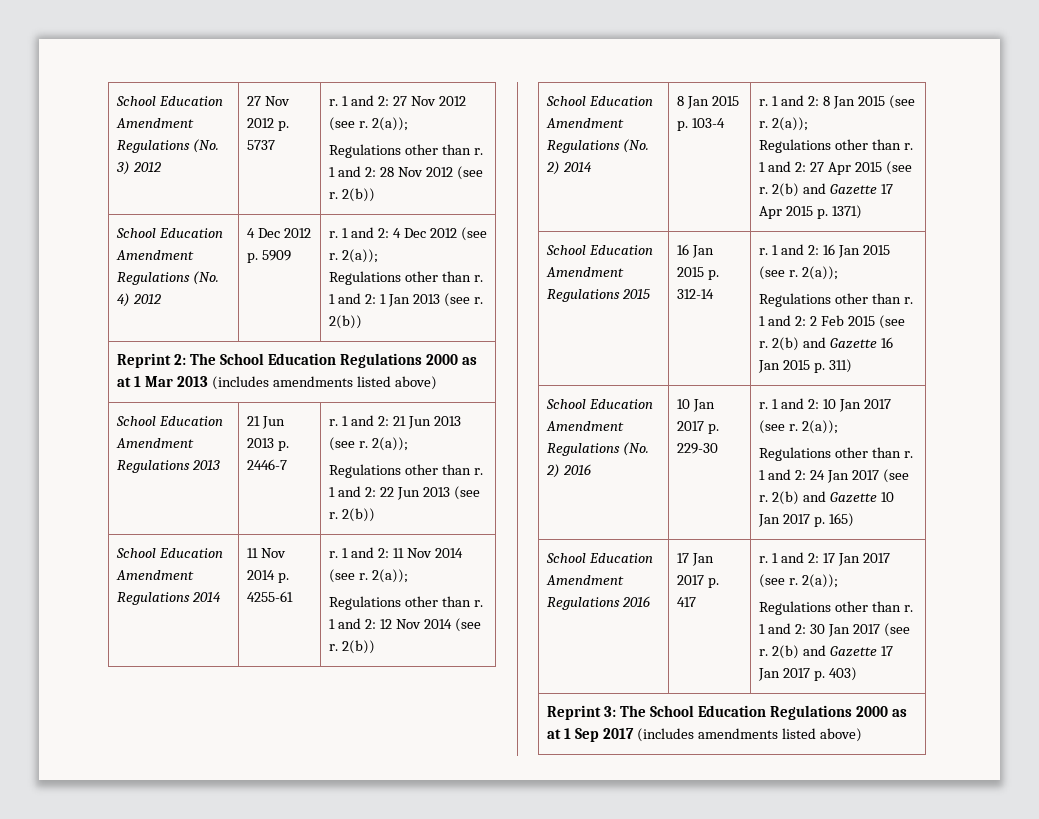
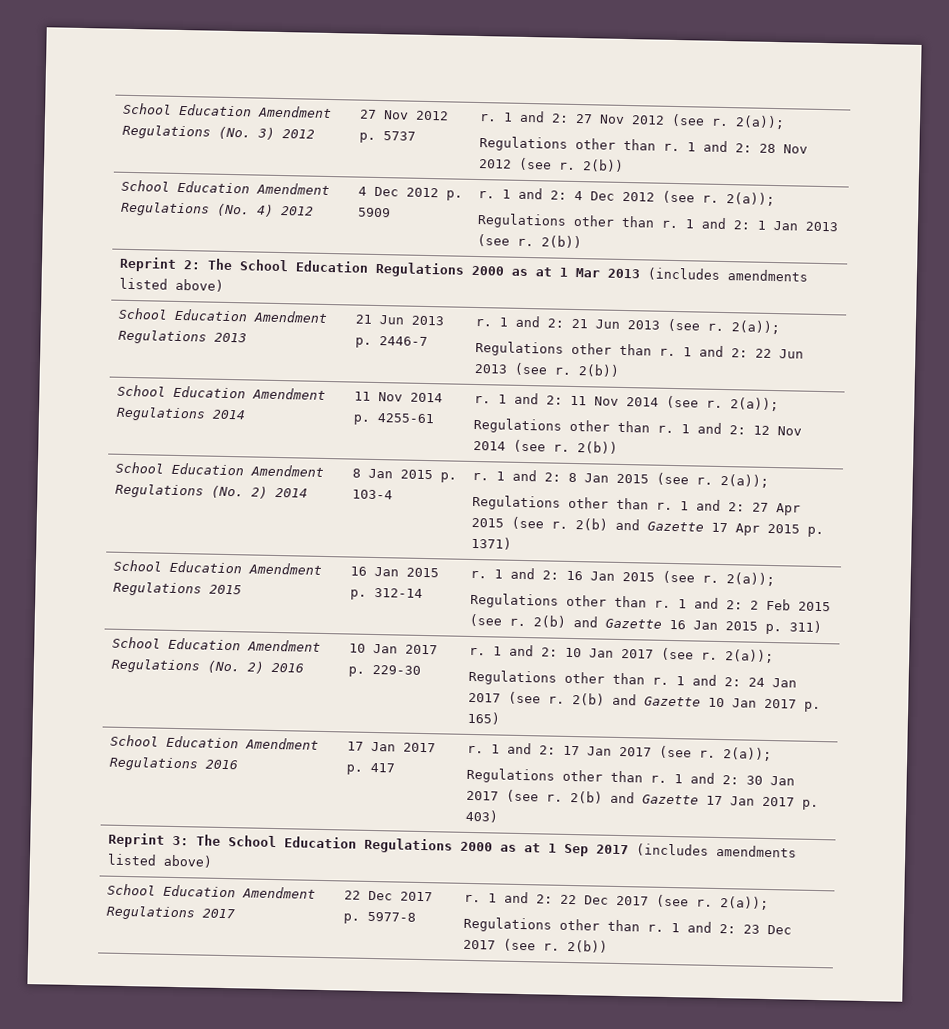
(862, 735) none -> [107,883,317,899] [106,905,236,921] [344,890,434,902] [343,911,417,924] [464,891,770,911] [463,916,793,935] [463,938,609,953] // School Education Amendment Regulations 2017 | 22 Dec 2017 p. 5977-8 | r. 1 and 2: 22 Dec 2017 (see r. 2(a)); // Regulations other than r. 1 and 2: 23 Dec 2017 (see r. 2(b))

